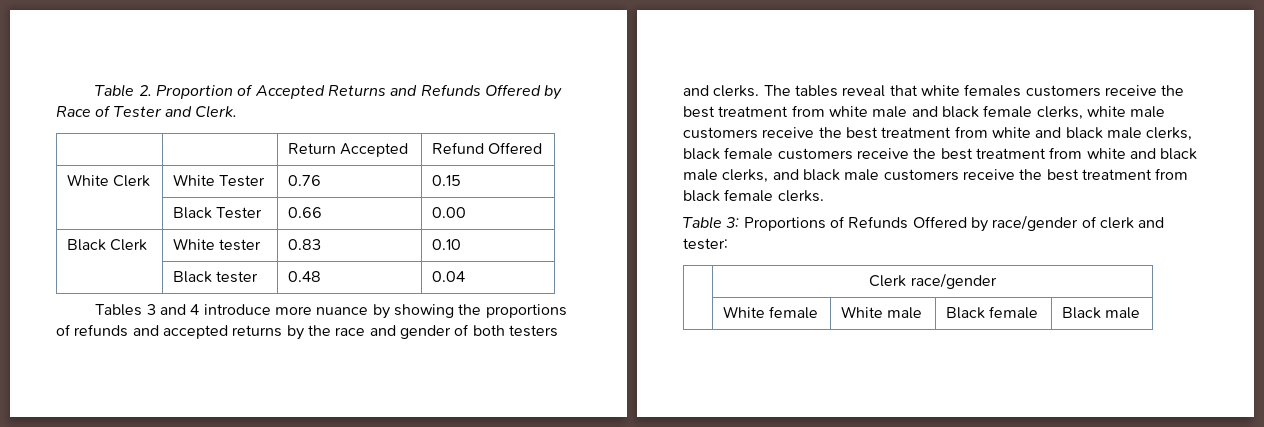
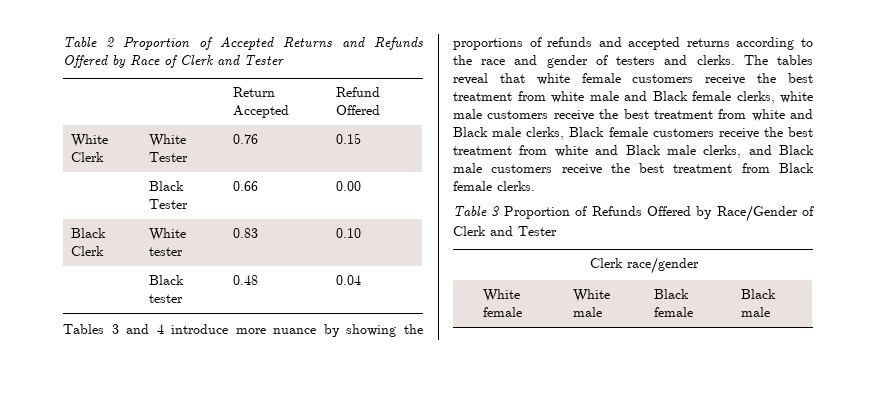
[95,84,152,97] Table 2. -> [63,37,114,47] Table 2
[113,105,238,118] Tester and Clerk. -> [180,55,284,66] Clerk and Tester
[286,325,304,340] by -> [736,37,813,50] according to
[472,325,505,336] both -> (608, 60) none
[964,84,1022,97] females -> [581,73,621,83] female
[941,106,979,118] black -> [652,91,688,101] Black
[1065,127,1193,141] [683,148,720,160] black male clerks, black -> [453,127,605,140] Black male clerks, Black
[1160,148,1198,160] black -> [625,145,661,155] Black
[802,168,1189,181] [683,190,720,202] black male customers receive the best treatment from black -> [779,145,814,155] [453,163,814,175] Black male customers receive the best treatment from Black
[726,217,826,231] 3: Proportions -> [491,206,570,219] 3 Proportion
[992,215,1165,231] [683,238,728,250] race/gender of clerk and tester: -> [716,205,814,222] [453,226,557,236] Race/Gender of Clerk and Tester

